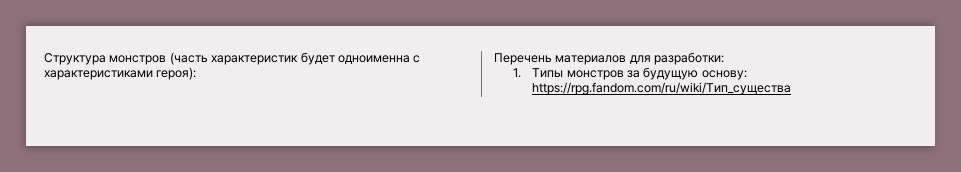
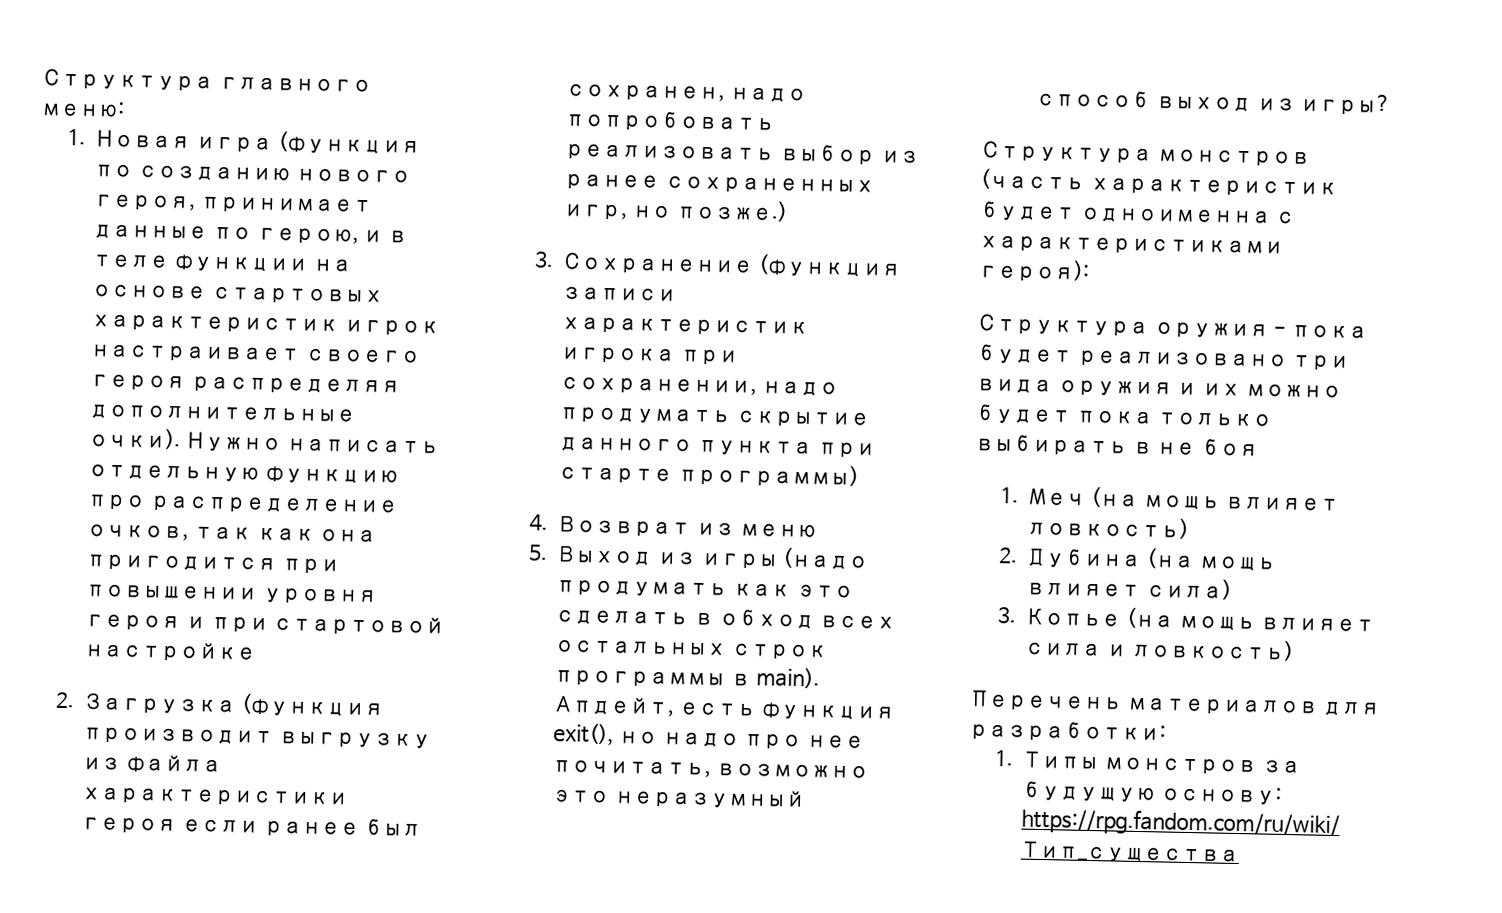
[44,53,106,65] Структура -> [42,68,372,93] [41,100,125,118] [66,128,421,156] [94,163,411,183] [93,193,374,215] [93,223,409,244] [92,253,352,273] [92,283,385,305] [91,313,441,336] [90,343,422,364] [90,373,402,395] [89,403,357,424] [89,427,440,454] [88,463,400,485] [87,493,400,515] [87,523,378,543] [86,553,341,574] [86,583,379,605] [85,613,446,636] [84,640,258,662] [54,691,386,718] [83,726,433,749] [82,754,223,774] [81,786,350,807] [81,816,423,838] [566,83,808,104] [565,109,777,133] [565,143,920,165] [564,173,876,195] [563,199,788,222] [533,250,903,279] [562,286,678,302] [561,316,810,337] [560,346,740,365] [560,376,840,397] [559,406,871,428] [559,436,876,458] [558,462,860,488] [528,513,817,538] [527,544,870,571] [556,579,854,599] [555,608,897,630] [554,639,829,660] [554,667,820,689] [553,695,895,721] [553,723,866,750] [552,759,870,779] [551,787,807,810] [1036,88,1392,115] [981,140,1153,164] Структура главного меню: // 1. Новая игра (функция по созданию нового героя, принимает данные по герою, и в теле функции на основе стартовых характеристик игрок настраивает своего героя распределяя дополнительные очки). Нужно написать отдельную функцию про распределение очков, так как она пригодится при повышении уровня героя и при стартовой настройке // 2. Загрузка (функция производит выгрузку из файла характеристики героя если ранее был сохранен, надо попробовать реализовать выбор из ранее сохраненных игр, но позже.) // 3. Сохранение (функция записи характеристик игрока при сохранении, надо продумать скрытие данного пункта при старте программы) // 4. Возврат из меню // 5. Выход из игры (надо продумать как это сделать в обход всех остальных строк программы в main). Апдейт, есть функция exit(), но надо про нее почитать, возможно это неразумный способ выход из игры? // Структура
(197, 73) none -> [977,313,1369,339] [976,343,1351,371] [976,377,1342,399] [975,403,1273,427] [975,433,1260,457] [999,486,1341,512] [1027,515,1190,539] [997,547,1277,572] [1026,578,1233,600] [996,606,1376,632] [1025,637,1294,662] // Структура оружия - пока будет реализовано три вида оружия и их можно будет пока только выбирать в не боя // 1. Меч (на мощь влияет ловкость) // 2. Дубина (на мощь влияет сила) // 3. Копье (на мощь влияет сила и ловкость)

